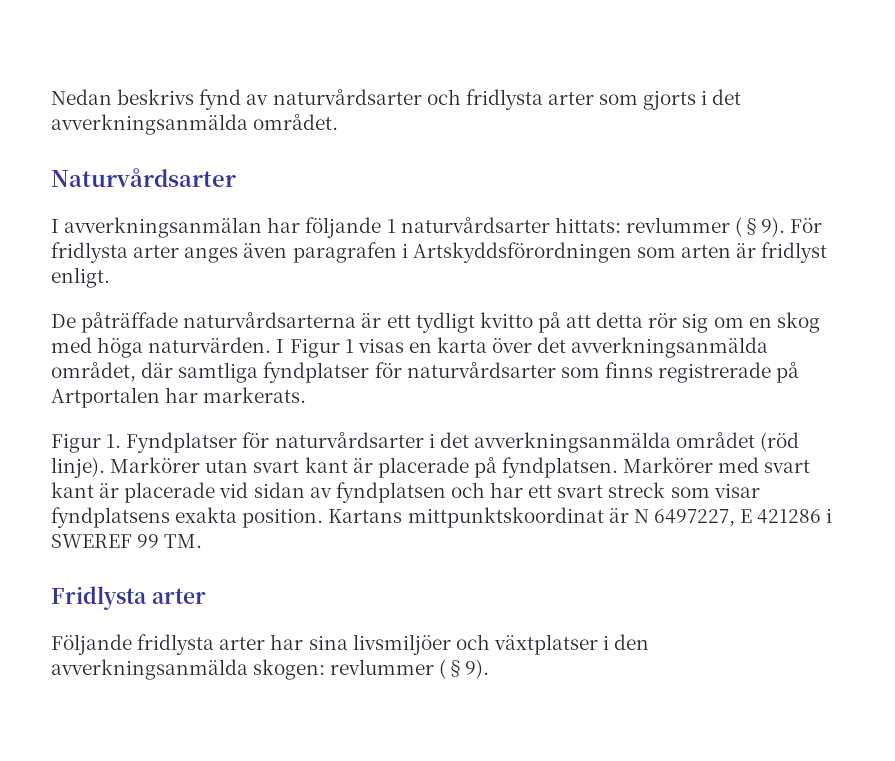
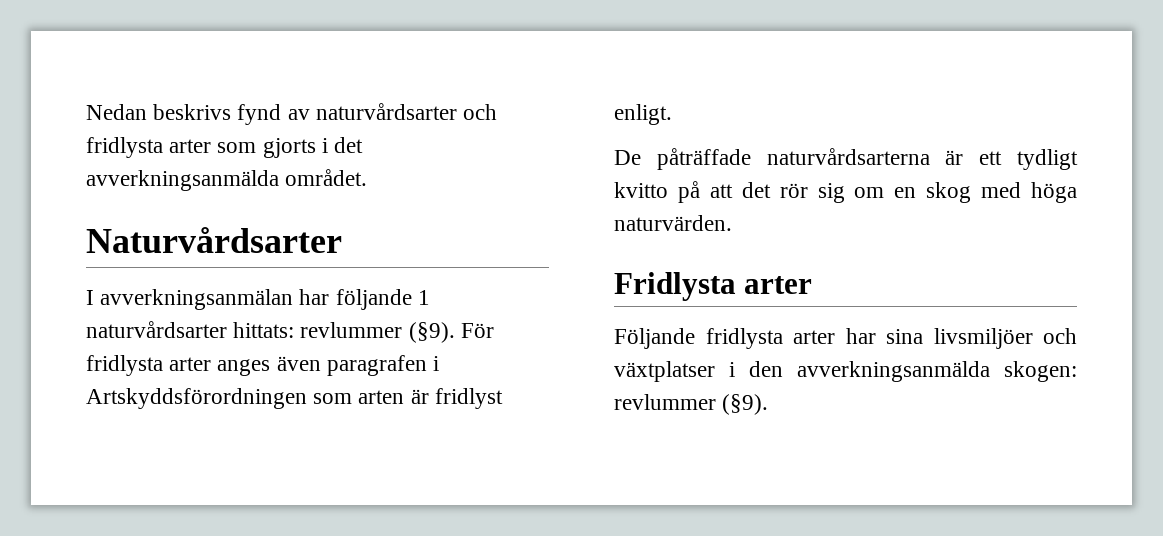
[596,312,644,328] detta -> [741,182,771,198] det
[276,337,769,358] [51,362,800,383] [51,387,307,408] [51,432,800,453] [51,457,811,478] [51,482,760,503] [51,507,833,528] [51,534,203,548] I Figur 1 visas en karta över det avverkningsanmälda området, där samtliga fyndplatser för naturvårdsarter som finns registrerade på Artportalen har markerats. // Figur 1. Fyndplatser för naturvårdsarter i det avverkningsanmälda området (röd linje). Markörer utan svart kant är placerade på fyndplatsen. Markörer med svart kant är placerade vid sidan av fyndplatsen och har ett svart streck som visar fyndplatsens exakta position. Kartans mittpunktskoordinat är N 6497227, E 421286 i SWEREF 99 TM. -> (732, 223) none

